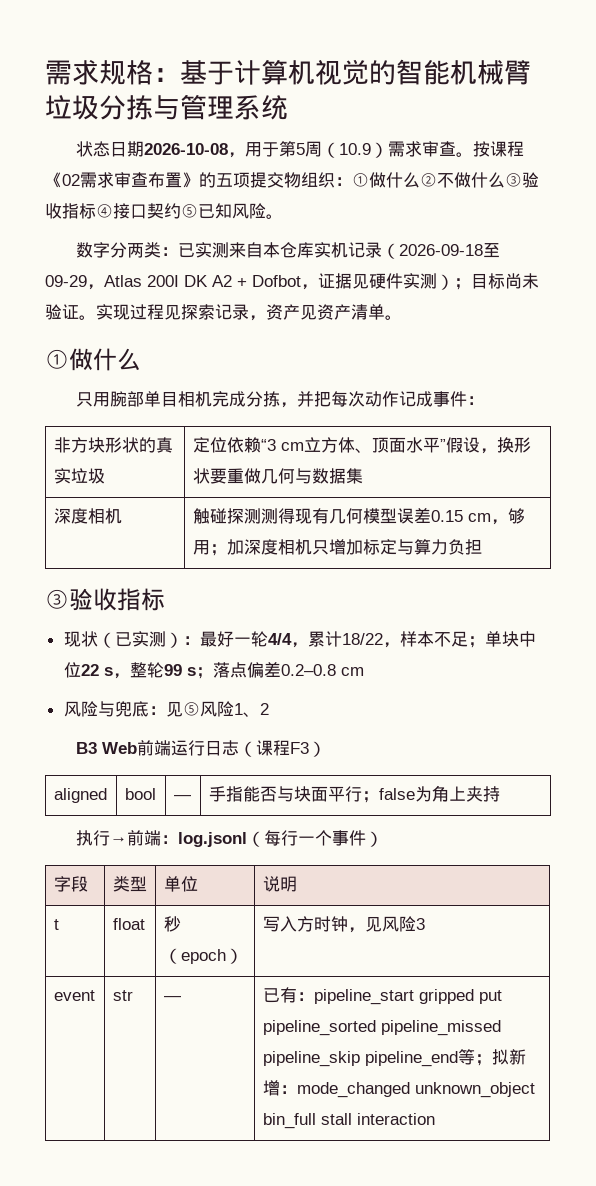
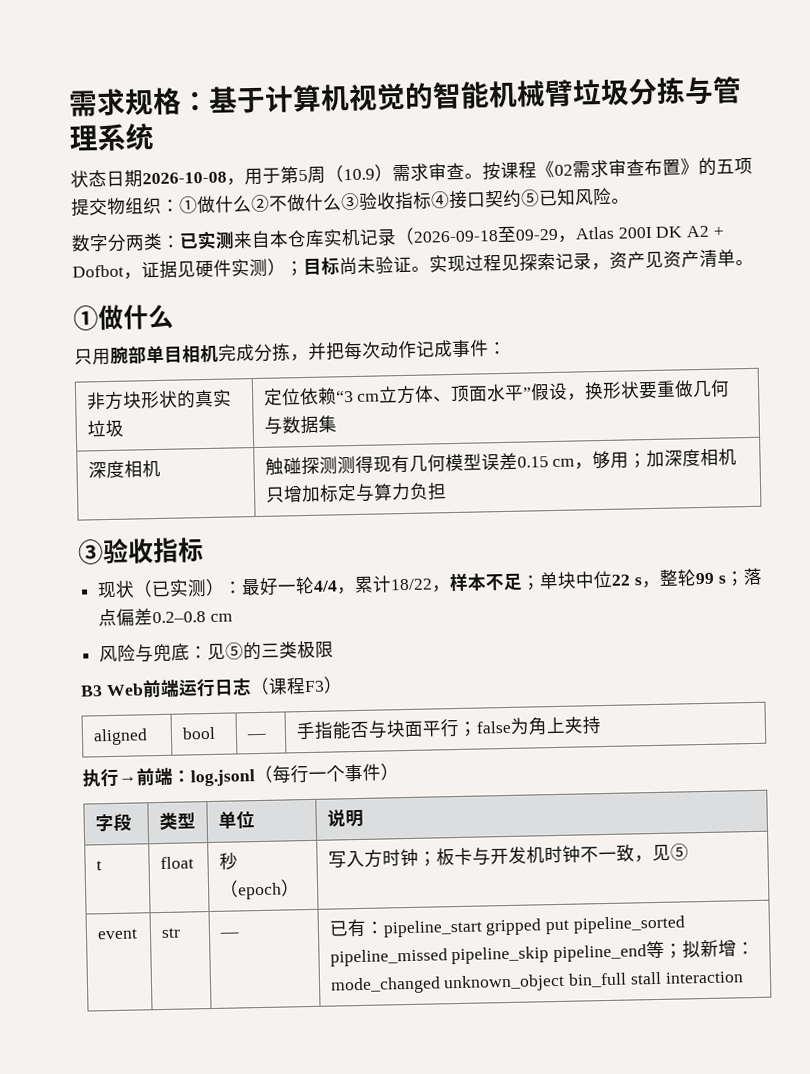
[199,701,269,717] 风险1、2 -> [243,640,335,661] 的三类极限
[347,916,425,933] ，见风险3 -> [417,843,689,867] ；板卡与开发机时钟不一致，见⑤

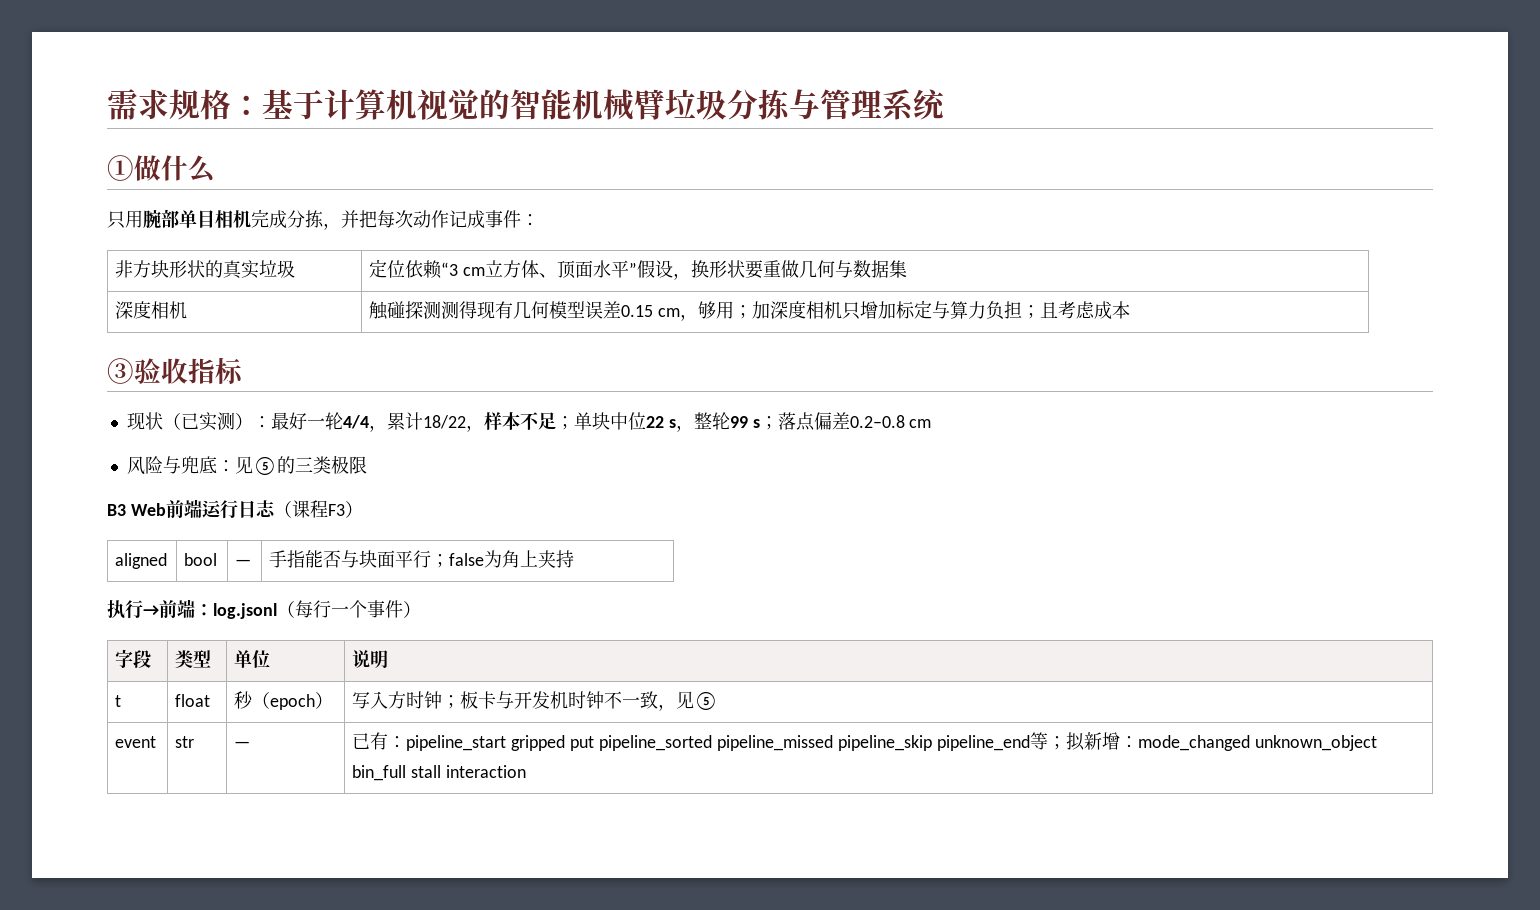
[70,157,753,188] [71,187,630,217] [71,225,724,252] [72,249,754,280] // 状态日期2026-10-08，用于第5周（10.9）需求审查。按课程《02需求审查布置》的五项提交物组织：①做什么②不做什么③验收指标④接口契约⑤已知风险。 // 数字分两类：已实测来自本仓库实机记录（2026-09-18至09-29，Atlas 200I DK A2 + Dofbot，证据见硬件实测）；目标尚未验证。实现过程见探索记录，资产见资产清单。 -> (945, 104) none
(447, 491) none -> [1022,301,1131,319] ；且考虑成本

